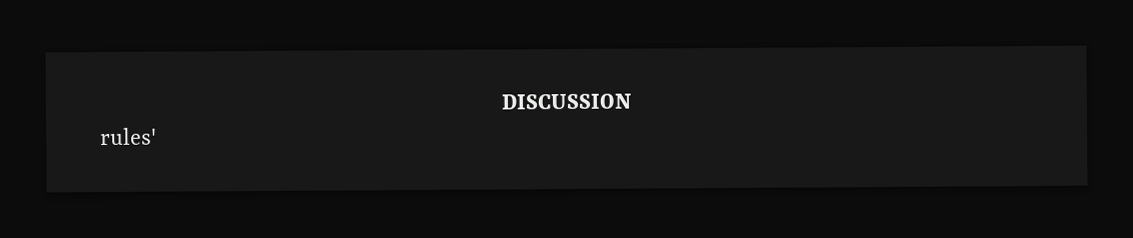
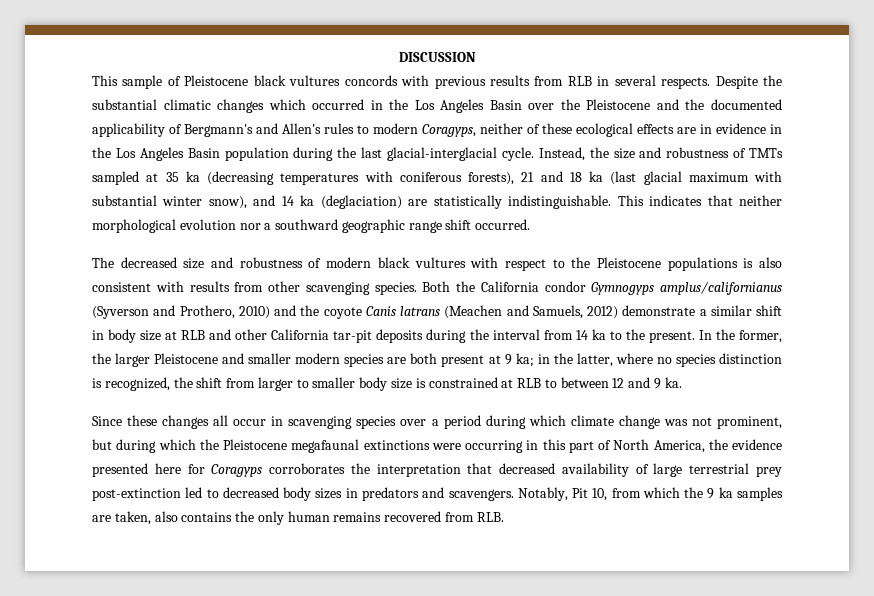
[100,127,157,146] rules' -> [92,75,782,89] [92,99,782,113] [92,123,782,137] [92,147,783,161] [92,171,782,185] [92,195,782,209] [92,219,531,233] [92,257,782,271] [92,281,782,295] [92,305,782,319] [92,329,782,343] [92,353,782,367] [92,377,682,391] [92,415,782,429] [92,439,782,453] [92,463,782,477] [92,487,784,501] [92,511,504,525] This sample of Pleistocene black vultures concords with previous results from RLB in several respects. Despite the substantial climatic changes which occurred in the Los Angeles Basin over the Pleistocene and the documented applicability of Bergmann's and Allen's rules to modern Coragyps, neither of these ecological effects are in evidence in the Los Angeles Basin population during the last glacial-interglacial cycle. Instead, the size and robustness of TMTs sampled at 35 ka (decreasing temperatures with coniferous forests), 21 and 18 ka (last glacial maximum with substantial winter snow), and 14 ka (deglaciation) are statistically indistinguishable. This indicates that neither morphological evolution nor a southward geographic range shift occurred. // The decreased size and robustness of modern black vultures with respect to the Pleistocene populations is also consistent with results from other scavenging species. Both the California condor Gymnogyps amplus/californianus (Syverson and Prothero, 2010) and the coyote Canis latrans (Meachen and Samuels, 2012) demonstrate a similar shift in body size at RLB and other California tar-pit deposits during the interval from 14 ka to the present. In the former, the larger Pleistocene and smaller modern species are both present at 9 ka; in the latter, where no species distinction is recognized, the shift from larger to smaller body size is constrained at RLB to between 12 and 9 ka. // Since these changes all occur in scavenging species over a period during which climate change was not prominent, but during which the Pleistocene megafaunal extinctions were occurring in this part of North America, the evidence presented here for Coragyps corroborates the interpretation that decreased availability of large terrestrial prey post-extinction led to decreased body sizes in predators and scavengers. Notably, Pit 10, from which the 9 ka samples are taken, also contains the only human remains recovered from RLB.

